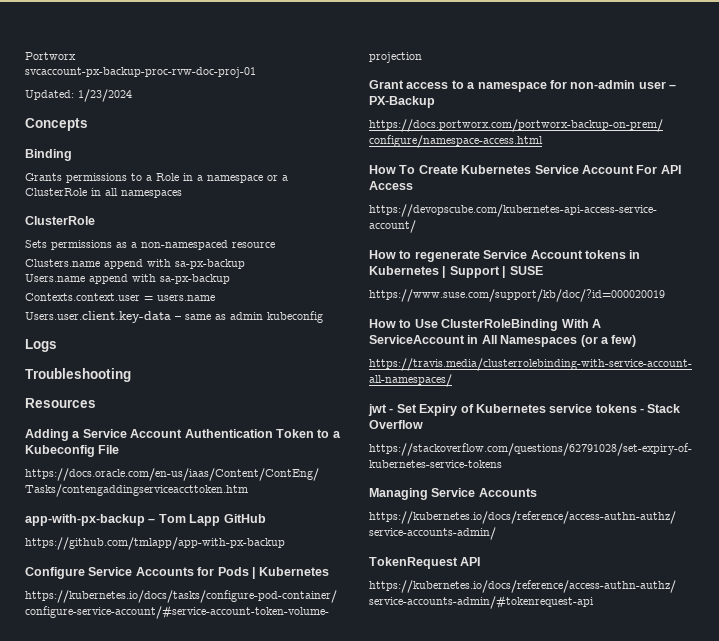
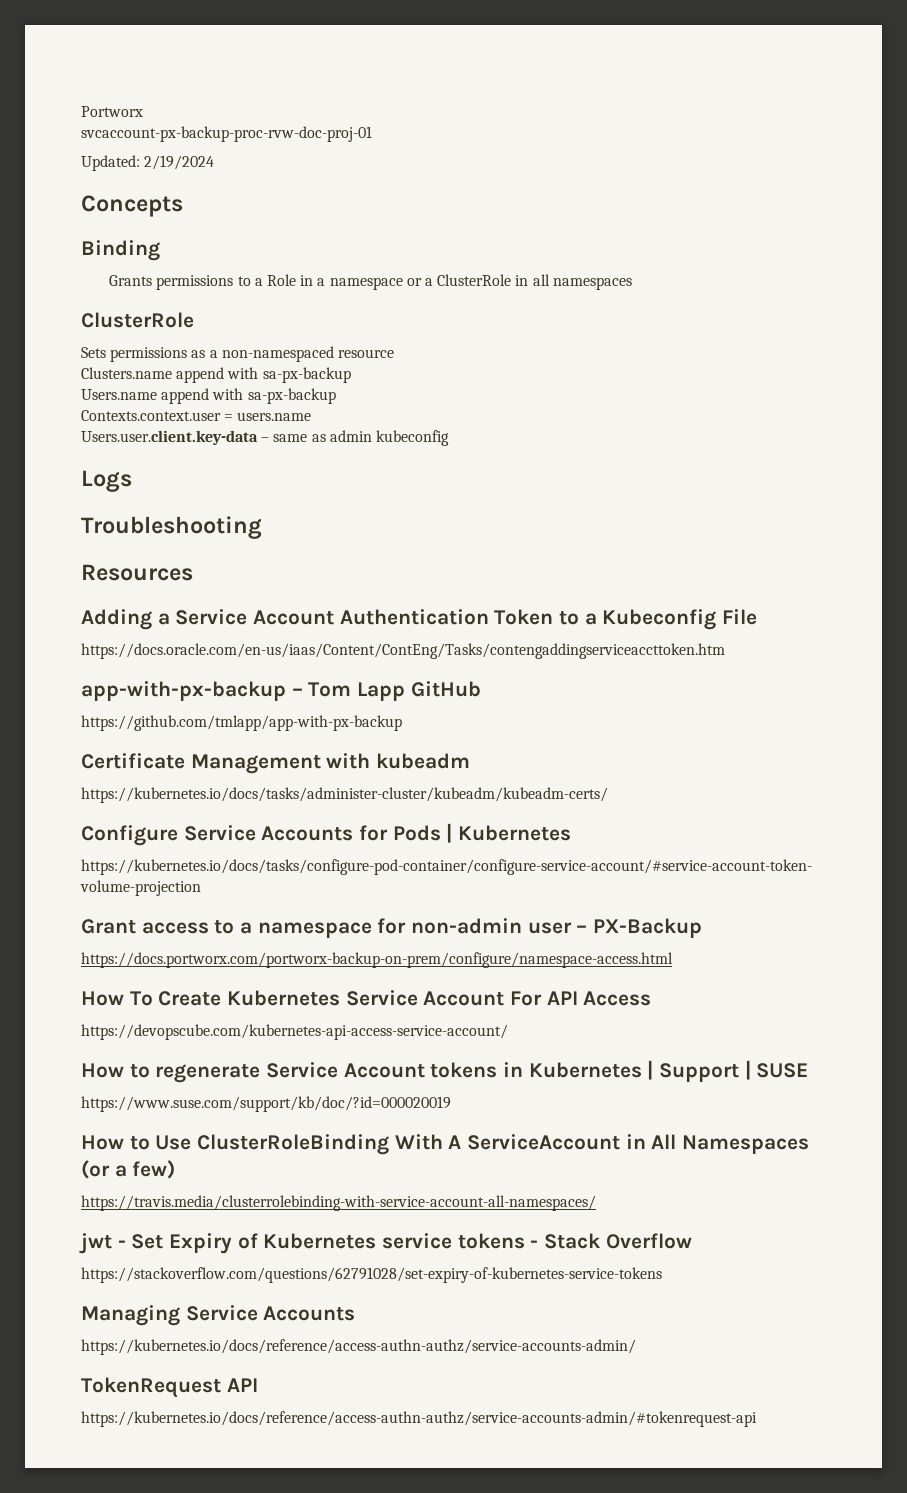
[78,89,132,102] 1/23/2024 -> [144,155,215,170] 2/19/2024
(285, 543) none -> [81,753,471,774] [81,787,608,803] // Certificate Management with kubeadm // https://kubernetes.io/docs/tasks/administer-cluster/kubeadm/kubeadm-certs/

